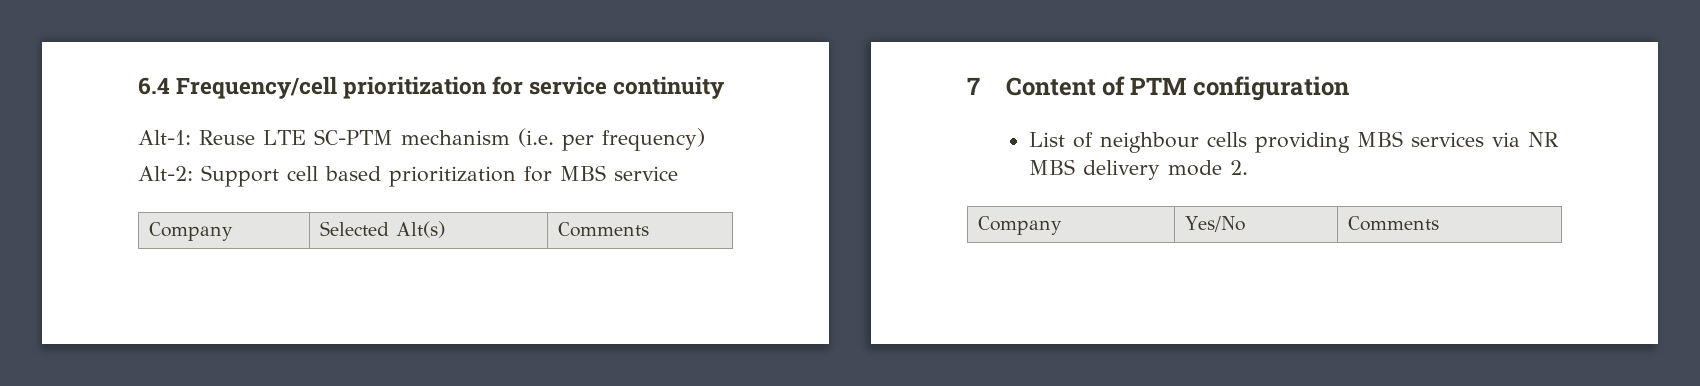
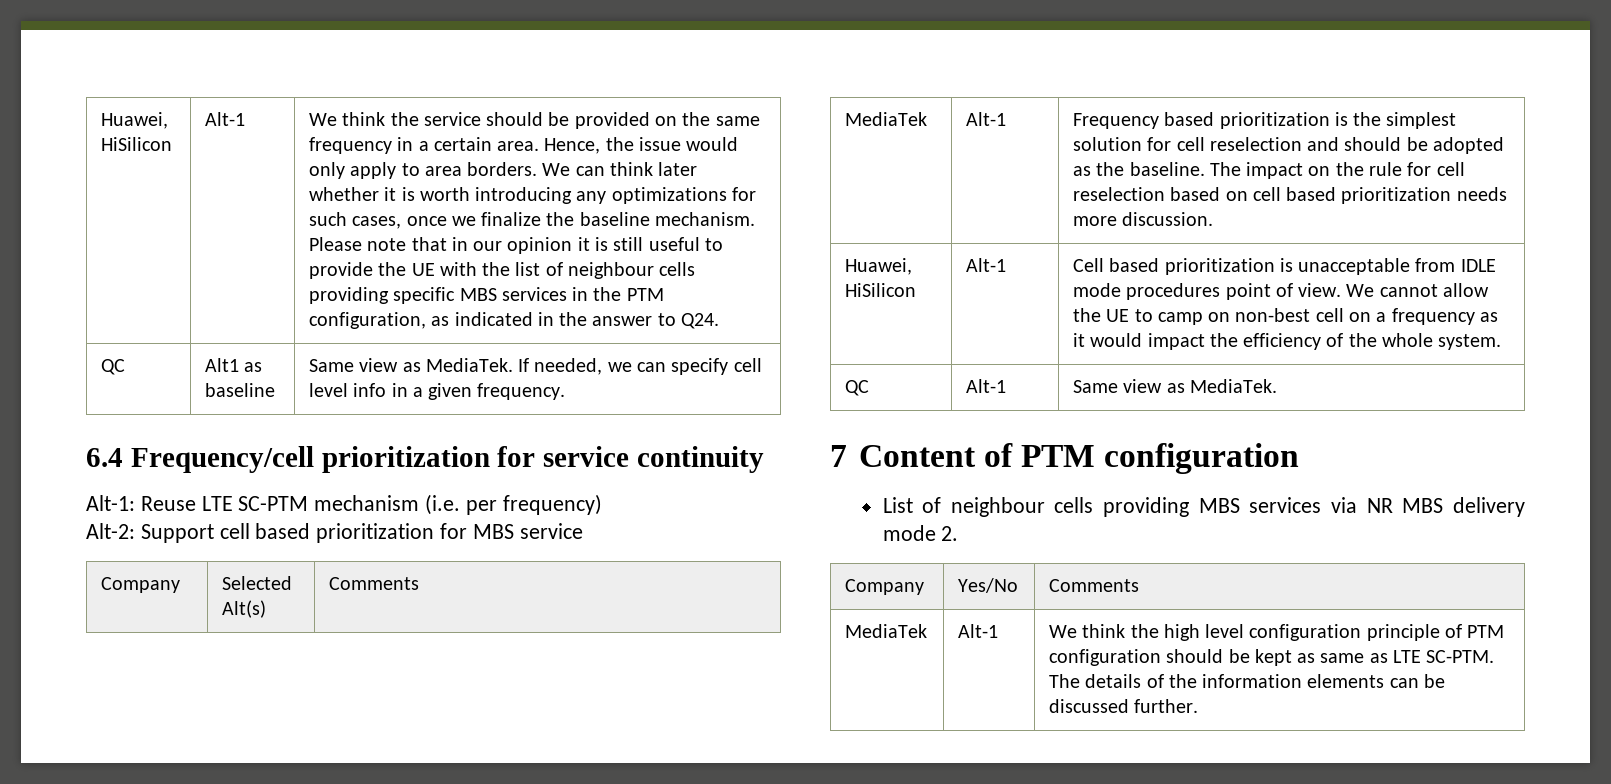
(138, 86) none -> [101,112,169,129] [101,137,173,151] [205,112,246,126] [309,112,760,129] [309,137,739,154] [309,162,698,179] [309,187,757,204] [309,212,756,229] [309,237,723,254] [309,262,696,279] [309,287,664,304] [309,312,720,329] [101,359,126,375] [205,358,263,372] [205,383,276,397] [309,358,762,375] [309,383,566,400] Huawei, HiSilicon | Alt-1 | We think the service should be provided on the same frequency in a certain area. Hence, the issue would only apply to area borders. We can think later whether it is worth introducing any optimizations for such cases, once we finalize the baseline mechanism. Please note that in our opinion it is still useful to provide the UE with the list of neighbour cells providing specific MBS services in the PTM configuration, as indicated in the answer to Q24. // QC | Alt1 as baseline | Same view as MediaTek. If needed, we can specify cell level info in a given frequency. //
(649, 229) none -> [845,112,928,126] [966,112,1007,126] [1073,112,1457,129] [1073,137,1505,154] [1073,162,1465,179] [1073,187,1507,204] [1073,212,1214,226] [845,258,913,275] [845,283,917,297] [966,258,1007,272] [1073,258,1496,275] [1073,283,1490,300] [1073,308,1498,325] [1073,333,1502,350] [845,380,870,396] [966,379,1007,393] [1073,379,1277,393] // MediaTek | Alt-1 | Frequency based prioritization is the simplest solution for cell reselection and should be adopted as the baseline. The impact on the rule for cell reselection based on cell based prioritization needs more discussion. // Huawei, HiSilicon | Alt-1 | Cell based prioritization is unacceptable from IDLE mode procedures point of view. We cannot allow the UE to camp on non-best cell on a frequency as it would impact the efficiency of the whole system. // QC | Alt-1 | Same view as MediaTek.
(1439, 223) none -> [845,624,928,638] [958,624,999,638] [1049,624,1505,641] [1049,649,1495,666] [1049,674,1446,688] [1049,699,1199,713] // MediaTek | Alt-1 | We think the high level configuration principle of PTM configuration should be kept as same as LTE SC-PTM. The details of the information elements can be discussed further.

